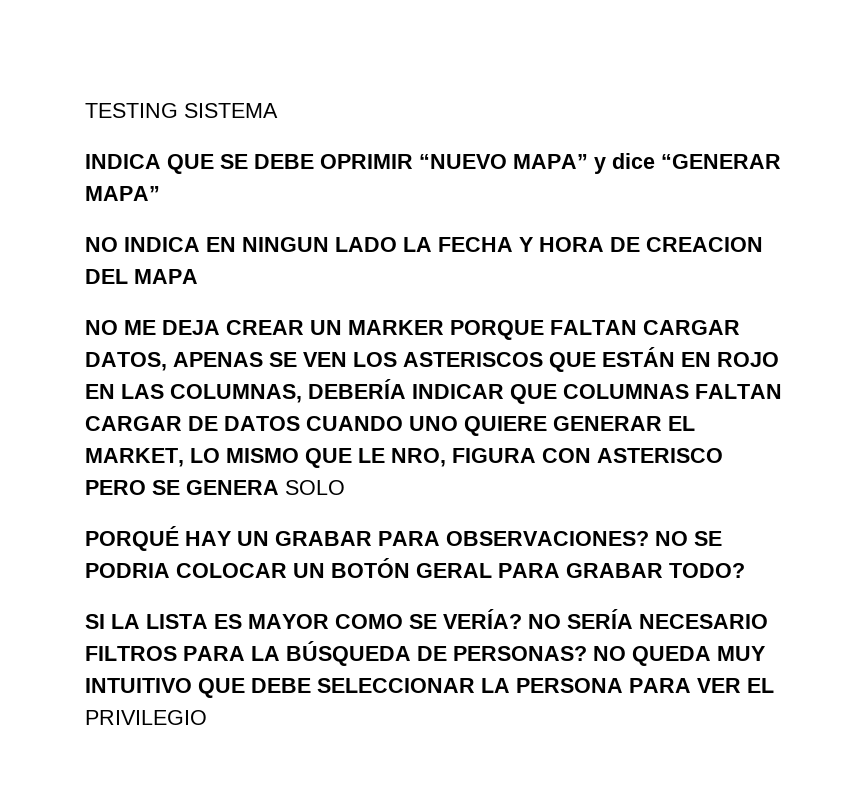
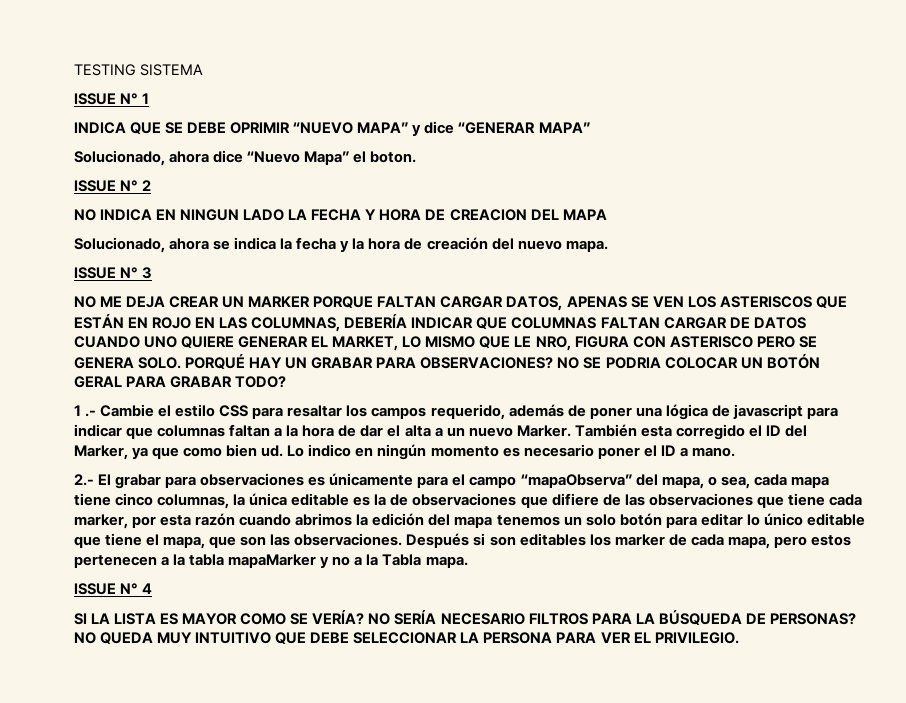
(278, 110) none -> [74,93,150,105] // ISSUE N° 1
(160, 193) none -> [74,150,417,166] [74,180,152,192] // Solucionado, ahora dice “Nuevo Mapa” el boton. // ISSUE N° 2
(198, 276) none -> [74,237,608,253] [74,267,153,279] // Solucionado, ahora se indica la fecha y la hora de creación del nuevo mapa. // ISSUE N° 3
[285,480,345,495] SOLO // -> [138,357,182,369] SOLO.
(745, 570) none -> [74,404,838,420] [74,424,807,440] [74,444,735,460] [74,473,829,489] [74,493,862,509] [74,513,865,529] [74,533,851,549] [74,554,468,568] [74,583,153,595] // 1 .- Cambie el estilo CSS para resaltar los campos requerido, además de poner una lógica de javascript para indicar que columnas faltan a la hora de dar el alta a un nuevo Marker. También esta corregido el ID del Marker, ya que como bien ud. Lo indico en ningún momento es necesario poner el ID a mano. // 2.- El grabar para observaciones es únicamente para el campo “mapaObserva” del mapa, o sea, cada mapa tiene cinco columnas, la única editable es la de observaciones que difiere de las observaciones que tiene cada marker, por esta razón cuando abrimos la edición del mapa tenemos un solo botón para editar lo único editable que tiene el mapa, que son las observaciones. Después si son editables los marker de cada mapa, pero estos pertenecen a la tabla mapaMarker y no a la Tabla mapa. // ISSUE N° 4
[85,710,207,725] PRIVILEGIO -> [654,632,739,644] PRIVILEGIO.

